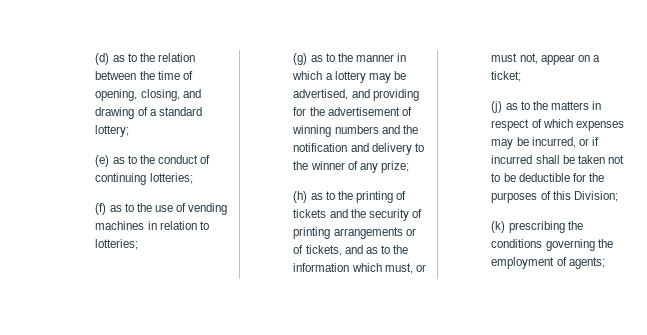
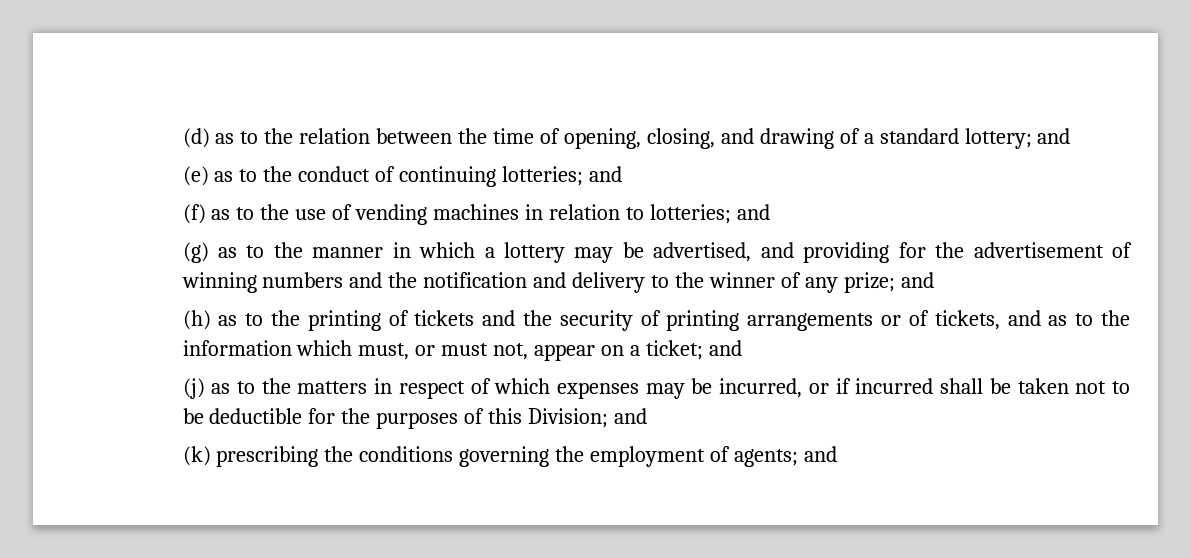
(130, 131) none -> [1037,128,1071,144] and
(193, 178) none -> [589,166,623,182] and
(139, 244) none -> [736,204,770,220] and
(409, 167) none -> [900,272,934,288] and
(522, 76) none -> [708,340,742,356] and
(618, 196) none -> [614,408,648,424] and
(605, 263) none -> [803,446,837,462] and

